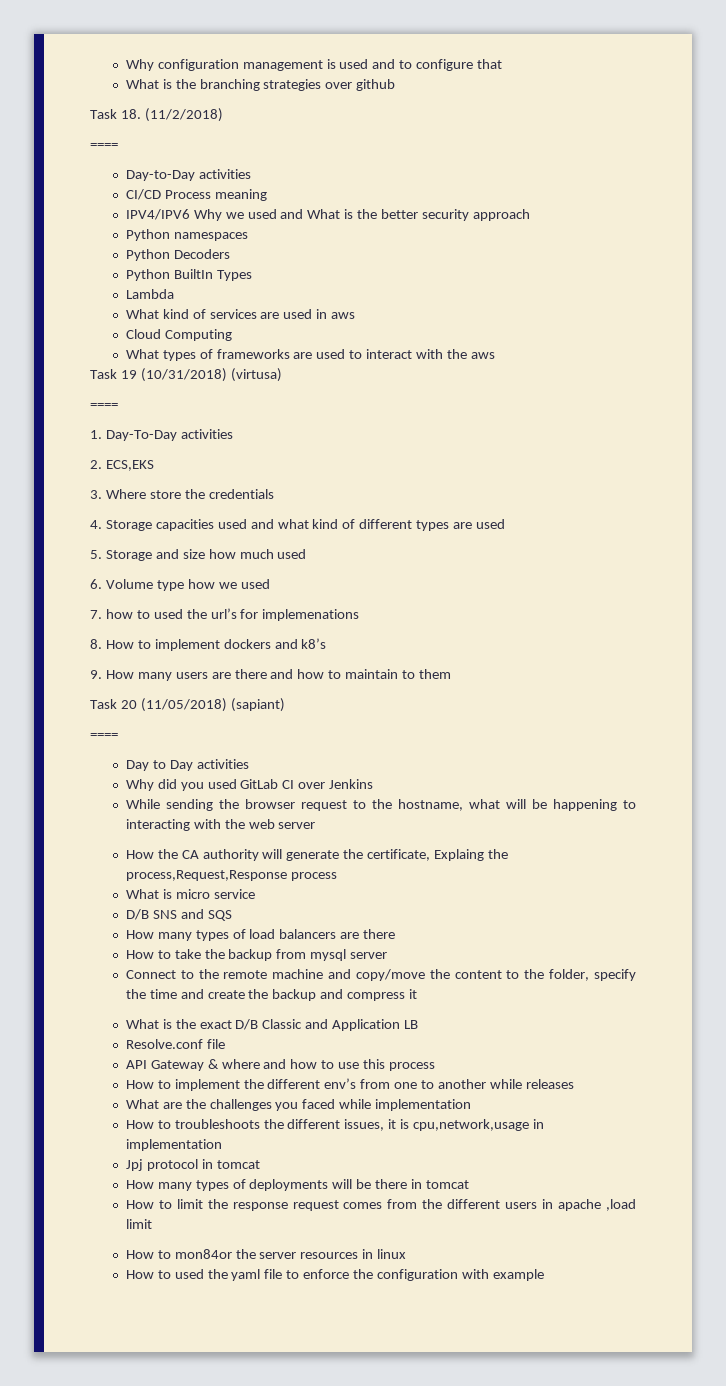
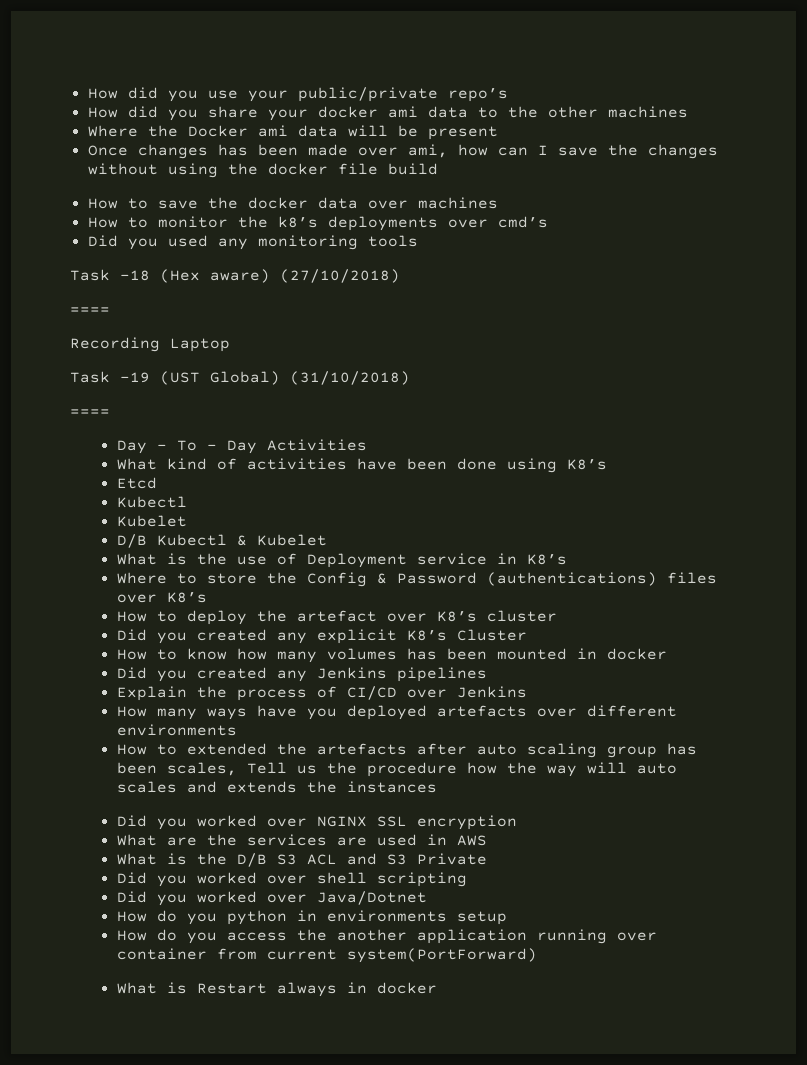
[125,59,503,71] [125,79,396,91] [90,108,223,122] [90,143,118,149] [125,169,251,181] [125,189,267,201] [125,209,530,221] [125,229,248,241] [125,249,230,261] [125,269,252,281] [125,289,174,299] [125,309,206,319] Why configuration management is used and to configure that // What is the branching strategies over github // Task 18. (11/2/2018) // ==== // Day-to-Day activities // CI/CD Process meaning // IPV4/IPV6 Why we used and What is the better security approach // Python namespaces // Python Decoders // Python BuiltIn Types // Lambda // What kind of -> [87,87,508,102] [87,106,688,121] [87,125,498,140] [87,144,718,159] [87,163,438,178] [87,197,498,209] [87,216,548,231] [87,235,418,250] [70,269,400,283] [70,307,110,314] [70,337,230,352] [70,371,410,385] [70,409,110,416] [116,439,367,454] [116,458,607,473] [116,477,157,489] [116,496,187,508] [116,515,187,527] [116,534,327,548] [116,553,567,568] [116,572,717,587] [116,592,207,603] [116,610,557,625] [116,629,527,644] [116,648,667,663] [116,667,487,682] [116,686,527,701] [116,705,677,720] [116,724,237,736] [116,743,697,758] [116,762,677,777] [116,781,437,793] [116,815,517,830] [116,834,237,846] How did you use your public/private repo’s // How did you share your docker ami data to the other machines // Where the Docker ami data will be present // Once changes has been made over ami, how can I save the changes without using the docker file build // How to save the docker data over machines // How to monitor the k8’s deployments over cmd’s // Did you used any monitoring tools // Task -18 (Hex aware) (27/10/2018) // ==== // Recording Laptop // Task -19 (UST Global) (31/10/2018) // ==== // Day – To – Day Activities // What kind of activities have been done using K8’s // Etcd // Kubectl // Kubelet // D/B Kubectl & Kubelet // What is the use of Deployment service in K8’s // Where to store the Config & Password (authentications) files over K8’s // How to deploy the artefact over K8’s cluster // Did you created any explicit K8’s Cluster // How to know how many volumes has been mounted in docker // Did you created any Jenkins pipelines // Explain the process of CI/CD over Jenkins // How many ways have you deployed artefacts over different environments // How to extended the artefacts after auto scaling group has been scales, Tell us the procedure how the way will auto scales and extends the instances // Did you worked over NGINX SSL encryption // What are the
[331,312,356,319] [125,329,232,341] [125,349,495,361] [90,368,282,382] [90,403,118,409] [90,429,233,441] [90,460,154,471] [90,489,274,499] [90,519,506,531] [90,549,307,561] [90,579,270,591] [90,608,360,621] [90,638,327,651] [90,669,452,681] [90,698,285,712] [90,733,118,739] [125,759,249,771] [125,779,374,791] [125,799,636,811] [125,819,316,831] [125,849,509,861] [125,870,337,881] [125,889,255,899] [125,909,232,921] [125,929,396,941] [125,949,388,961] [125,969,637,981] [125,989,418,1001] [125,1019,419,1031] [125,1039,225,1049] [125,1059,436,1071] [125,1078,574,1091] [125,1099,472,1111] [125,1119,545,1131] [125,1139,222,1151] [125,1159,260,1171] [125,1179,470,1191] [125,1199,637,1211] [125,1219,152,1229] [125,1249,407,1259] [125,1269,544,1281] aws // Cloud Computing // What types of frameworks are used to interact with the aws // Task 19 (10/31/2018) (virtusa) // ==== // 1. Day-To-Day activities // 2. ECS,EKS // 3. Where store the credentials // 4. Storage capacities used and what kind of different types are used // 5. Storage and size how much used // 6. Volume type how we used // 7. how to used the url’s for implemenations // 8. How to implement dockers and k8’s // 9. How many users are there and how to maintain to them // Task 20 (11/05/2018) (sapiant) // ==== // Day to Day activities // Why did you used GitLab CI over Jenkins // While sending the browser request to the hostname, what will be happening to interacting with the web server // How the CA authority will generate the certificate, Explaing the process,Request,Response process // What is micro service // D/B SNS and SQS // How many types of load balancers are there // How to take the backup from mysql server // Connect to the remote machine and copy/move the content to the folder, specify the time and create the backup and compress it // What is the exact D/B Classic and Application LB // Resolve.conf file // API Gateway & where and how to use this process // How to implement the different env’s from one to another while releases // What are the challenges you faced while implementation // How to troubleshoots the different issues, it is cpu,network,usage in implementation // Jpj protocol in tomcat // How many types of deployments will be there in tomcat // How to limit the response request comes from the different users in apache ,load limit // How to mon84or the server resources in linux // How to used the yaml file to enforce the configuration with example -> [456,835,487,846] [116,853,487,867] [116,872,467,887] [116,891,427,906] [116,910,507,925] [116,929,657,944] [116,948,537,963] [116,982,437,997] AWS // What is the D/B S3 ACL and S3 Private // Did you worked over shell scripting // Did you worked over Java/Dotnet // How do you python in environments setup // How do you access the another application running over container from current system(PortForward) // What is Restart always in docker

